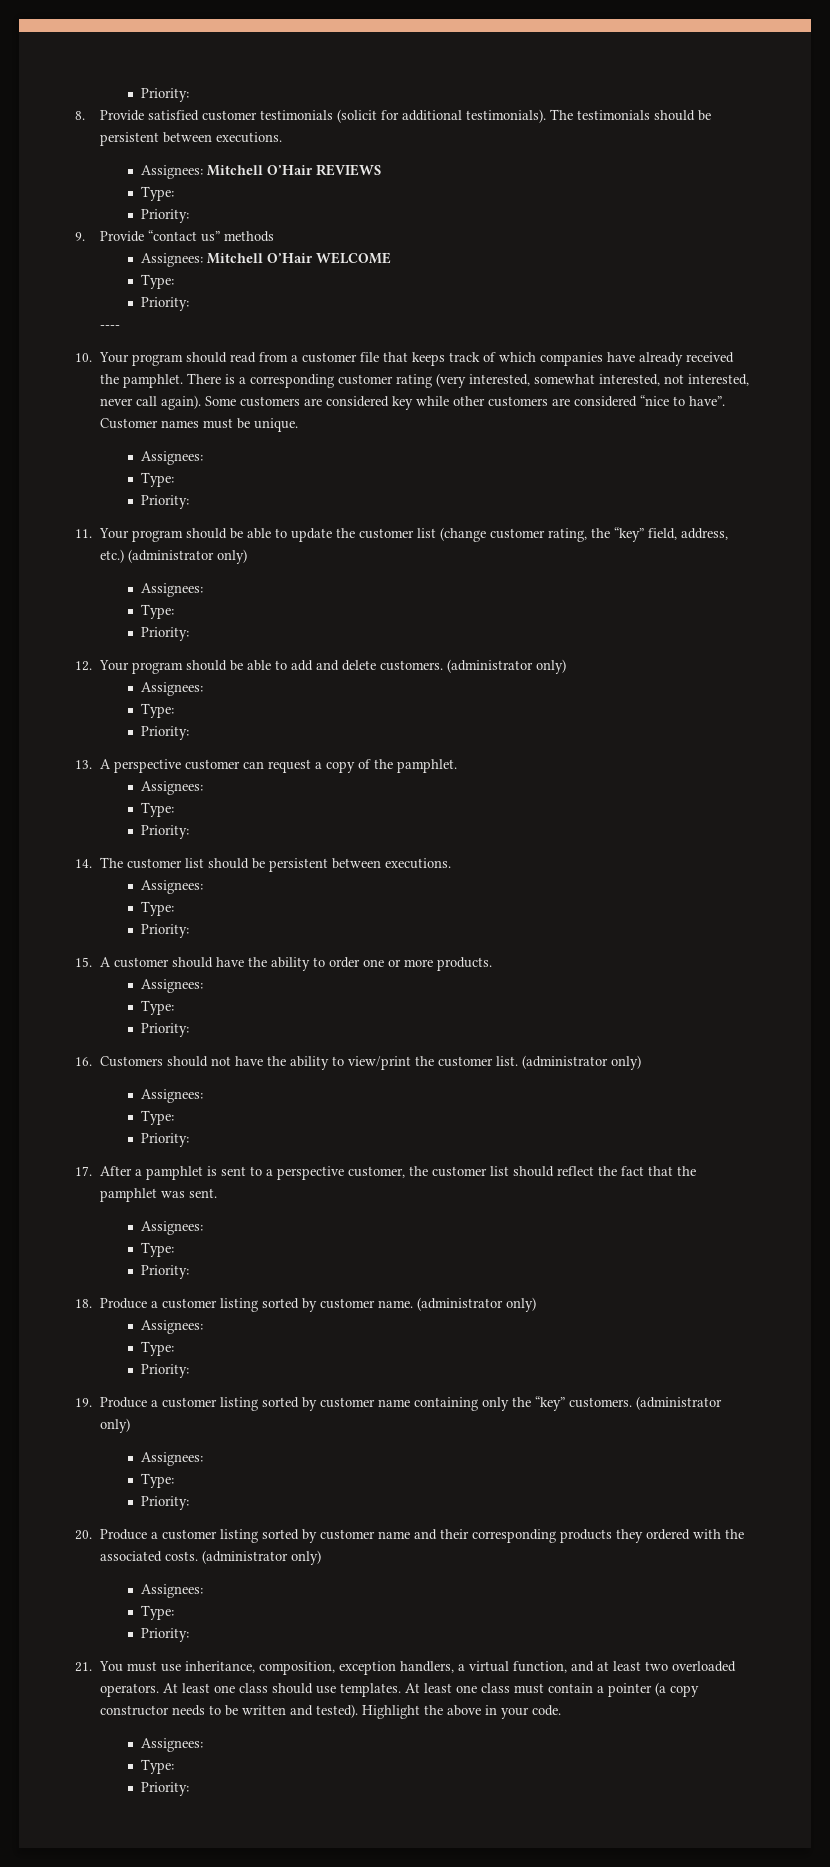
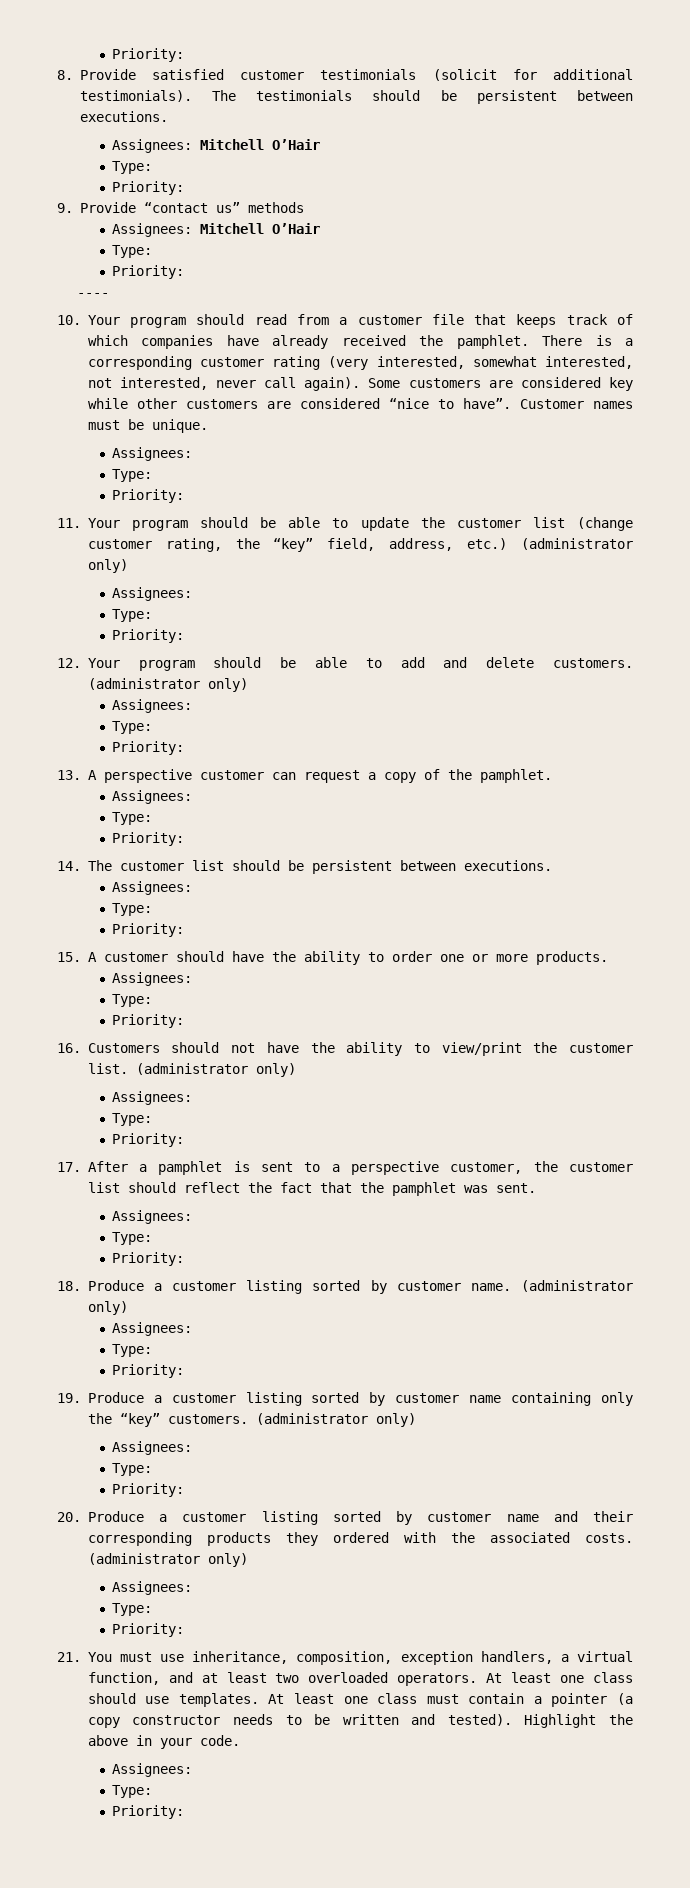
[316,164,382,176] REVIEWS -> (320, 144) none
[316,252,392,264] WELCOME -> (320, 228) none

